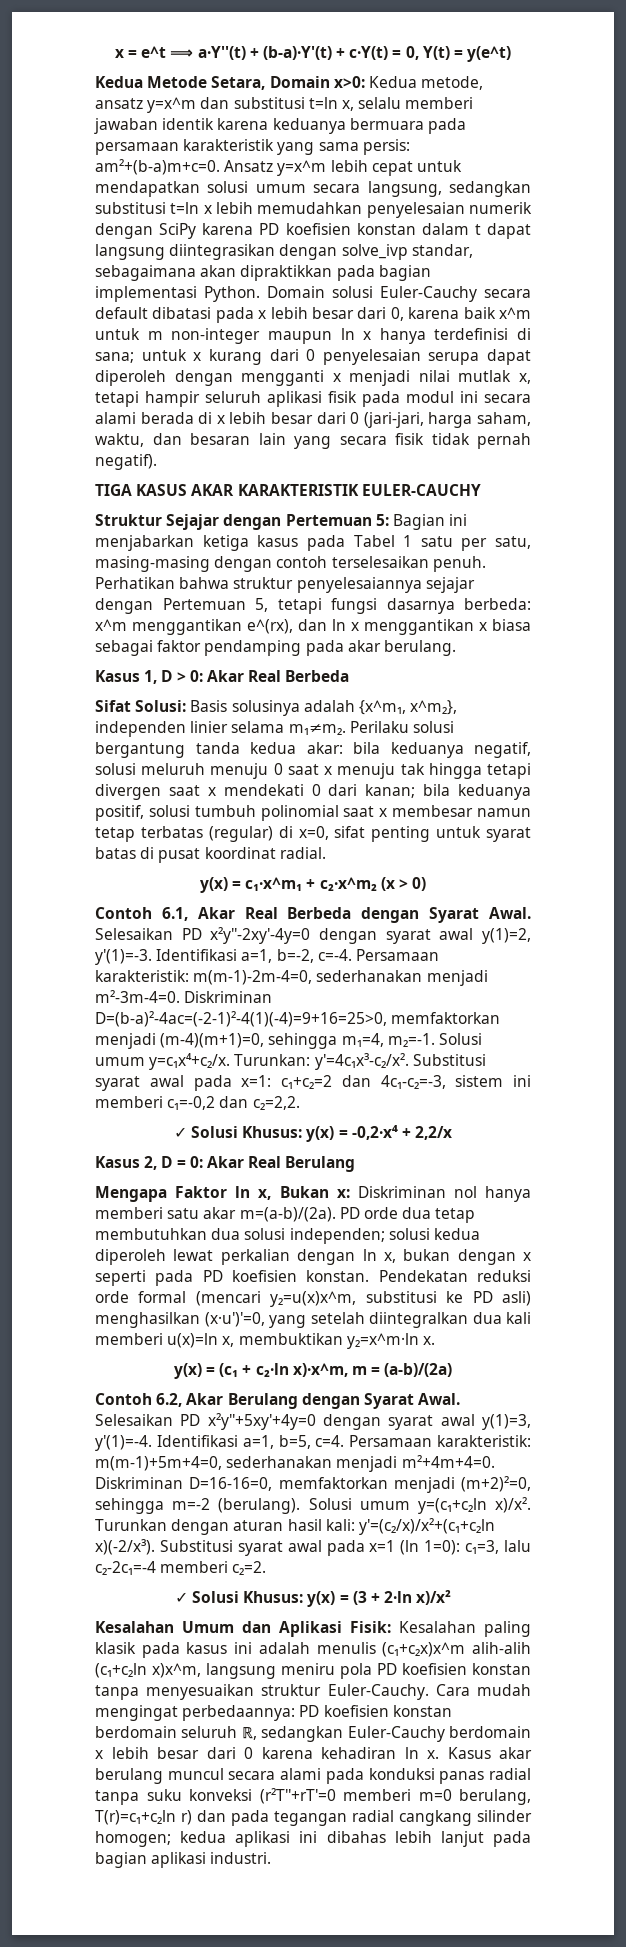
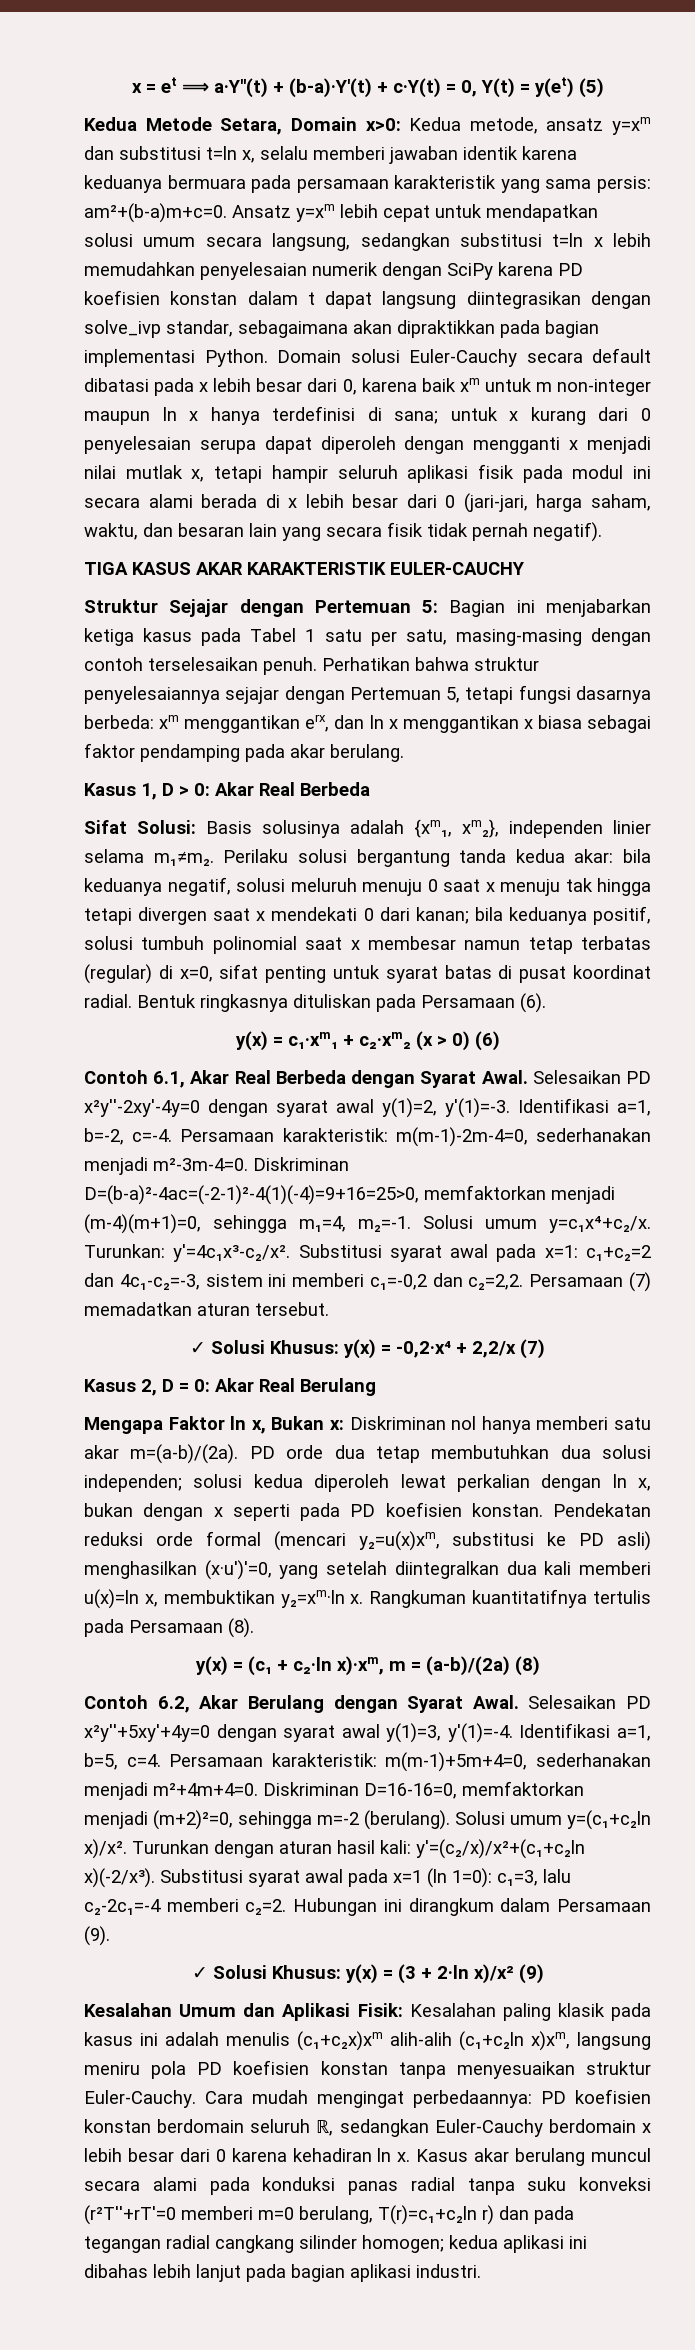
[141,46,167,58] e^t -> [160,77,177,93] et
[467,46,512,62] y(e^t) -> [533,77,604,98] y(et) (5)
[147,97,197,113] y=x^m -> [612,117,651,135] y=xm
[277,160,327,176] y=x^m -> [296,204,335,222] y=xm
[498,307,531,319] x^m -> [459,378,480,392] xm
[95,619,293,635] x^m menggantikan e^(rx), -> [159,714,330,733] xm menggantikan erx,
[358,700,458,715] {x^m₁, x^m₂}, -> [414,819,499,838] {xm₁, xm₂},
[199,877,377,893] // y(x) = c₁·x^m₁ + c₂·x^m₂ -> [137,993,546,1013] [234,1031,411,1051] Bentuk ringkasnya dituliskan pada Persamaan (6). // y(x) = c₁·xm₁ + c₂·xm₂
(427, 884) none -> [474,1031,500,1051] (6)
(300, 1103) none -> [529,1272,651,1292] [84,1302,329,1316] Persamaan (7) memadatkan aturan tersebut.
(453, 1133) none -> [520,1339,545,1359] (7)
[270,1291,357,1307] y₂=u(x)x^m, -> [358,1531,440,1551] y₂=u(x)xm,
[346,1333,435,1349] y₂=x^m·ln x. -> [280,1589,651,1608] [84,1618,254,1638] y₂=xm·ln x. Rangkuman kuantitatifnya tertulis pada Persamaan (8).
[292,1363,348,1377] x)·x^m, -> [336,1656,384,1676] x)·xm,
(453, 1370) none -> [514,1656,540,1676] (8)
(267, 1568) none -> [293,1898,651,1916] [84,1926,110,1946] Hubungan ini dirangkum dalam Persamaan (9).
(452, 1597) none -> [518,1964,544,1984] (9)
[382,1642,466,1657] (c₁+c₂x)x^m -> [297,2031,383,2051] (c₁+c₂x)xm
[152,1663,201,1678] x)x^m, -> [531,2031,570,2051] x)xm,

